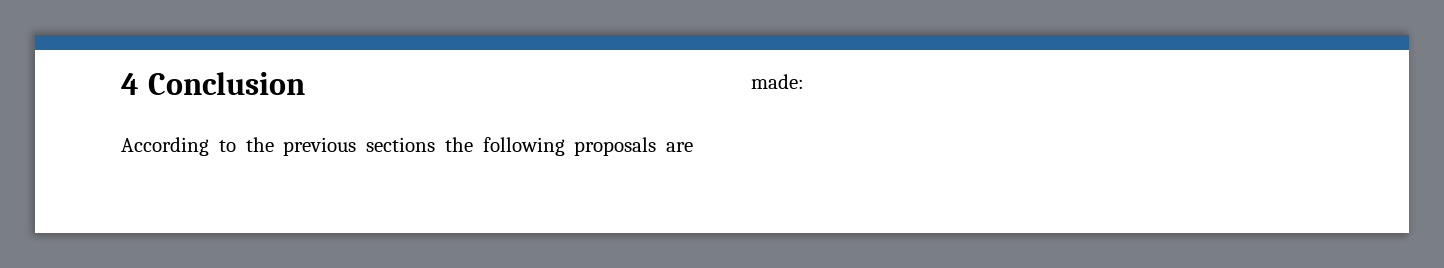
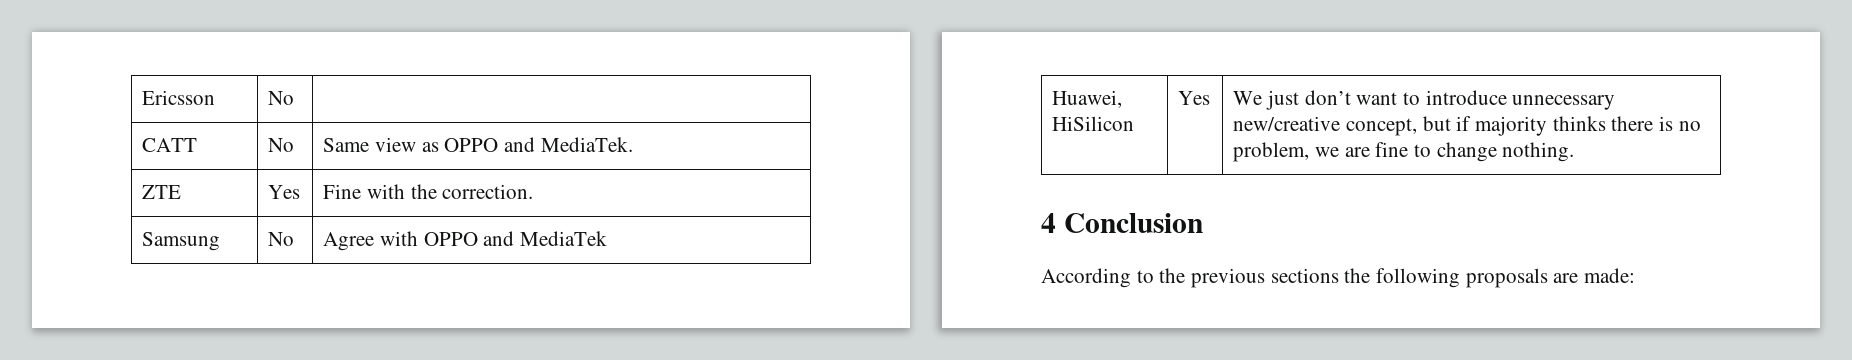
(121, 84) none -> [142,90,216,105] [268,91,295,105] [142,138,198,152] [268,138,295,152] [323,137,633,152] [142,185,182,199] [268,185,301,199] [323,184,534,199] [142,232,221,251] [268,232,295,246] [323,231,608,251] [1052,90,1123,108] [1052,116,1135,131] [1178,91,1211,105] [1233,90,1616,110] [1233,116,1701,136] [1233,142,1575,162] Ericsson | No | // CATT | No | Same view as OPPO and MediaTek. // ZTE | Yes | Fine with the correction. // Samsung | No | Agree with OPPO and MediaTek // Huawei, HiSilicon | Yes | We just don’t want to introduce unnecessary new/creative concept, but if majority thinks there is no problem, we are fine to change nothing. //

